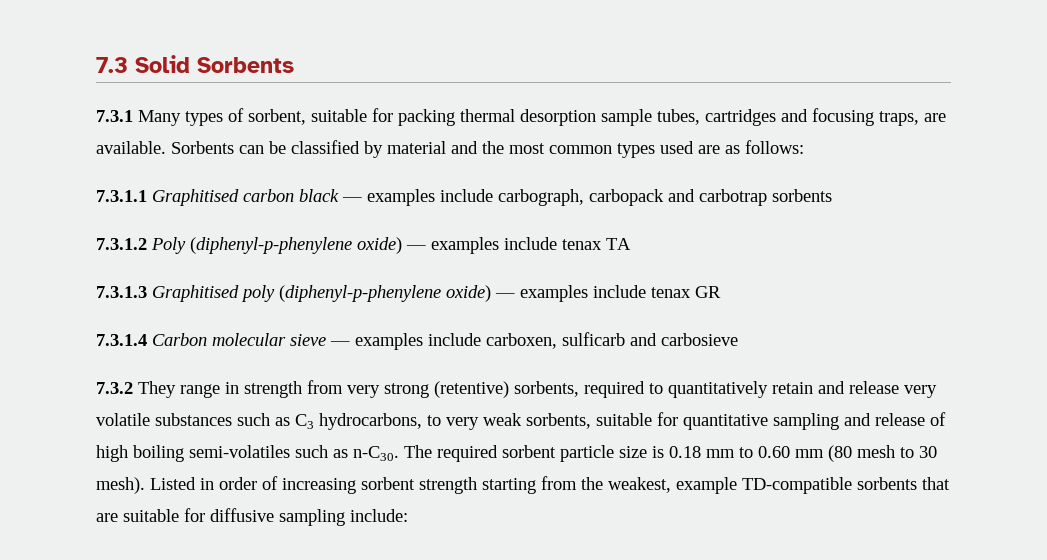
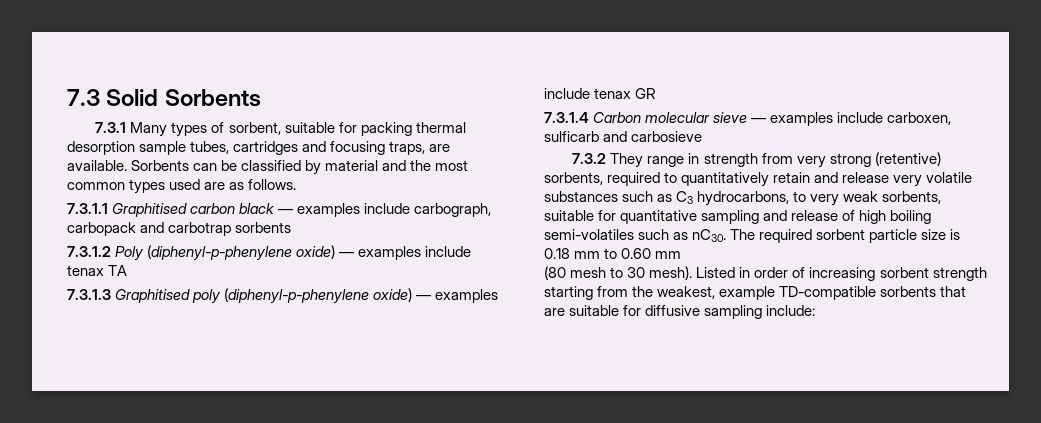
[745,140,804,154] follows: -> [248,179,297,190] follows.
[353,446,399,461] n-C30. -> [692,229,727,242] nC30.
(824, 453) none -> (682, 255) //

